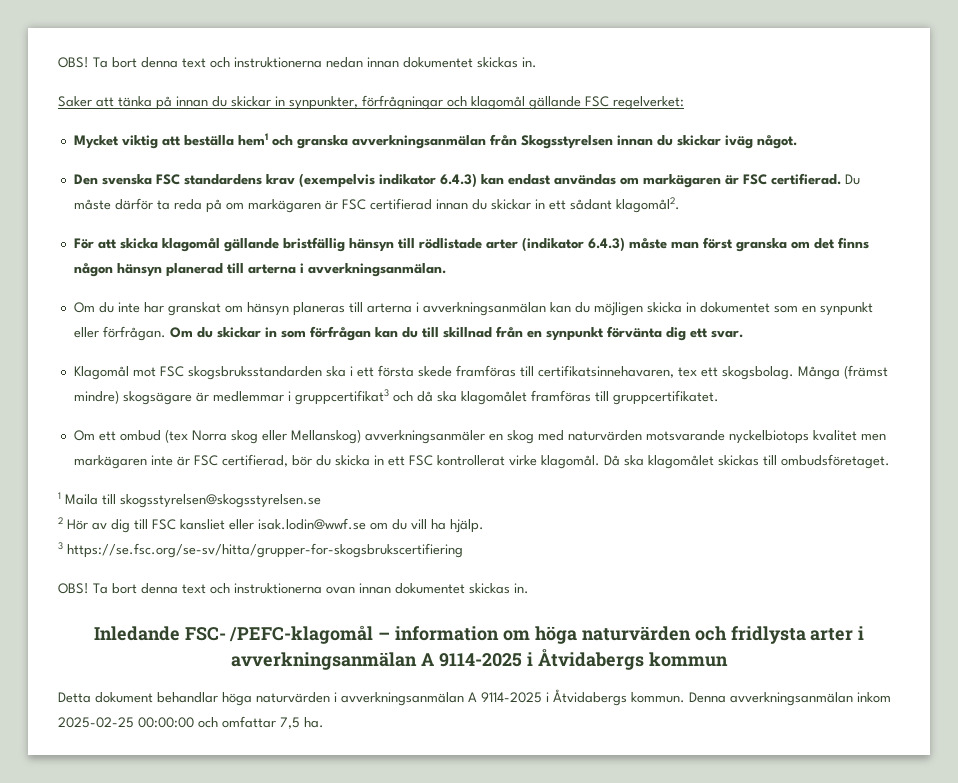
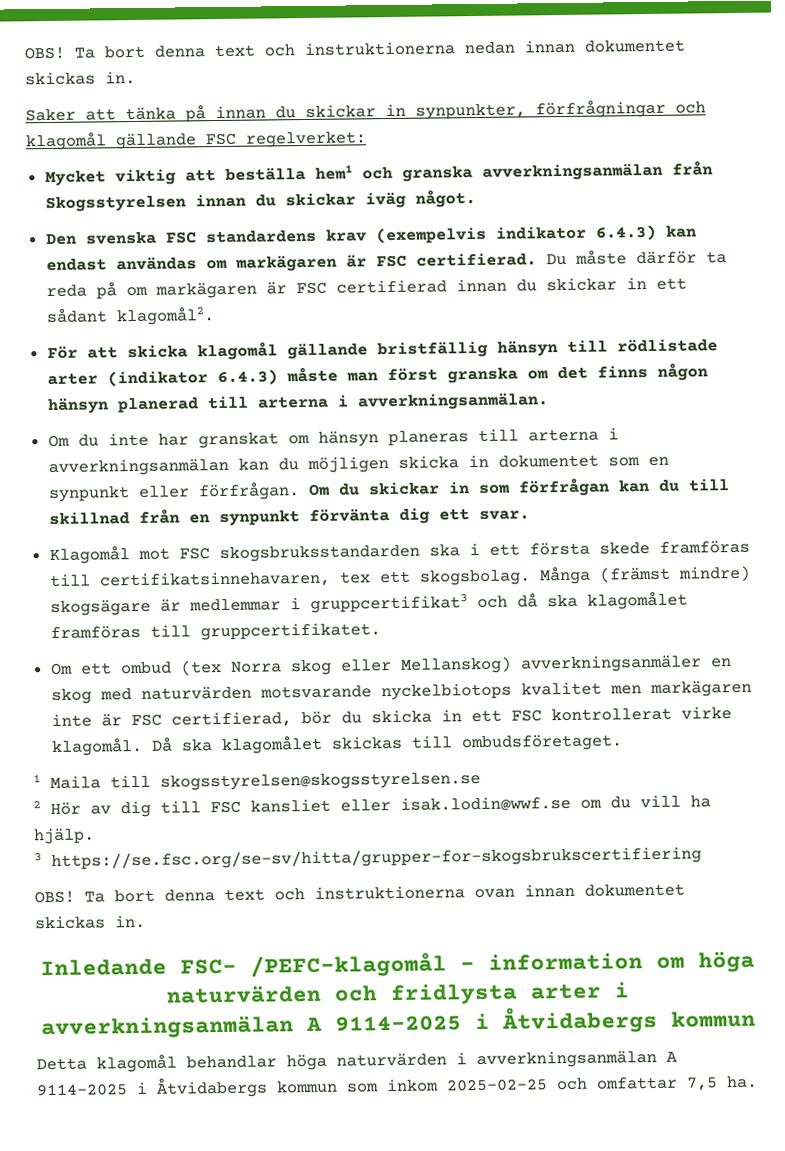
[95,692,153,703] dokument -> [96,1054,177,1073] klagomål
[631,692,853,706] kommun. Denna avverkningsanmälan -> [276,1080,379,1094] kommun som
[138,717,194,728] 00:00:00 -> (548, 1085) none

